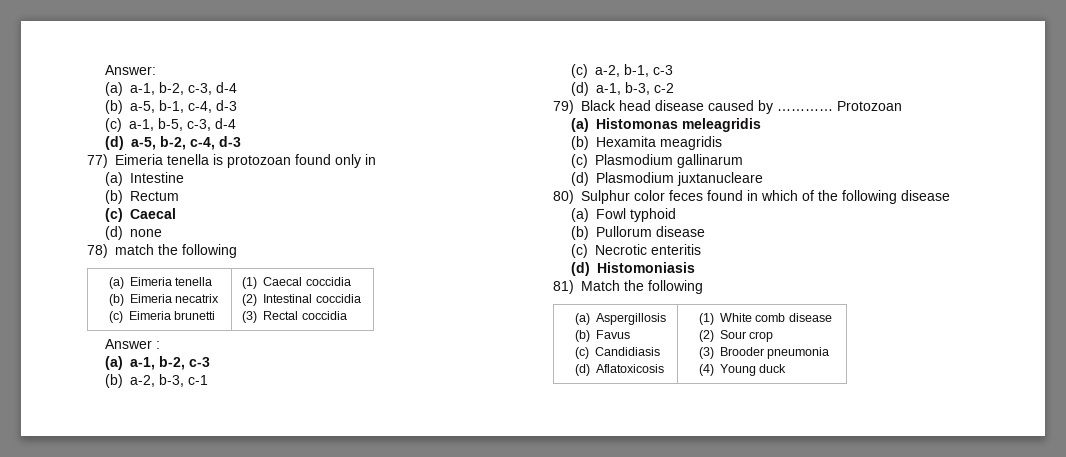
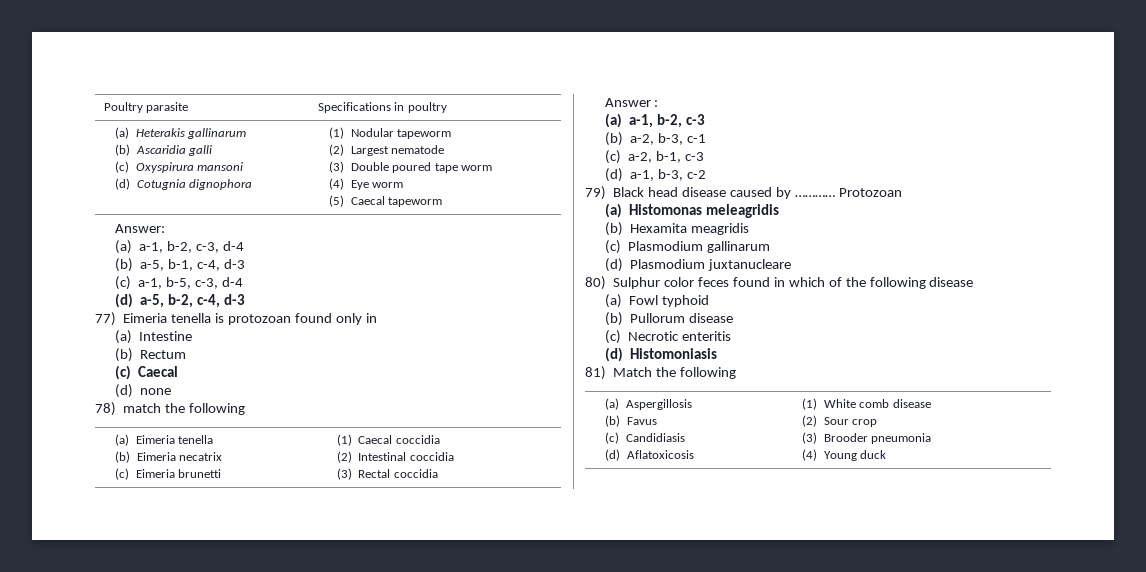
(105, 70) none -> [103,102,189,113] [317,102,447,113] [115,127,247,139] [115,144,213,156] [115,161,244,173] [115,178,253,190] [329,127,452,139] [329,144,445,156] [329,161,493,173] [329,178,404,190] [329,195,443,207] Poultry parasite | Specifications in poultry // (a) Heterakis gallinarum // (b) Ascaridia galli // (c) Oxyspirura mansoni // (d) Cotugnia dignophora | (1) Nodular tapeworm // (2) Largest nematode // (3) Double poured tape worm // (4) Eye worm // (5) Caecal tapeworm //

